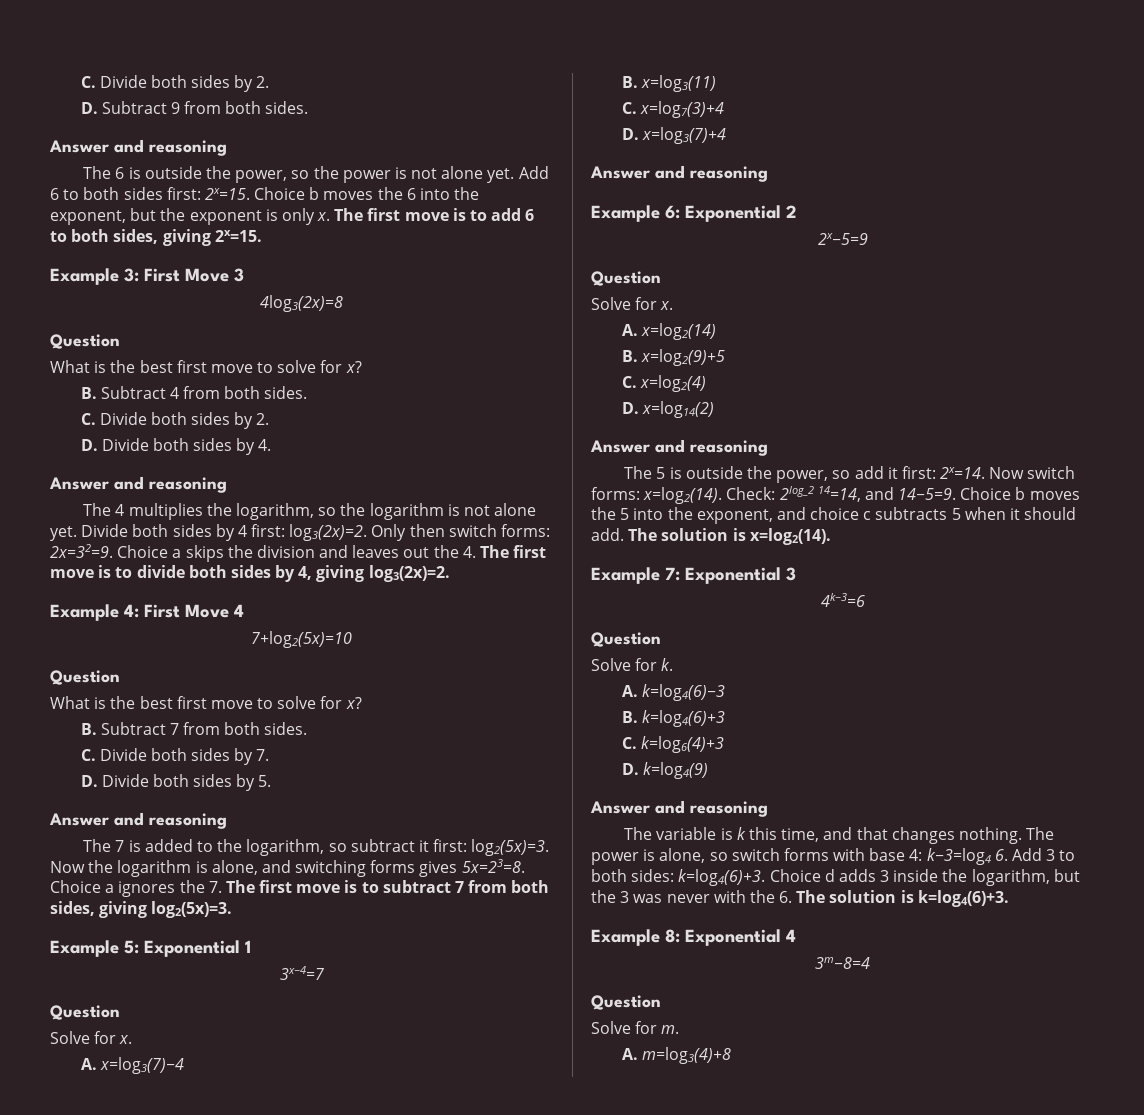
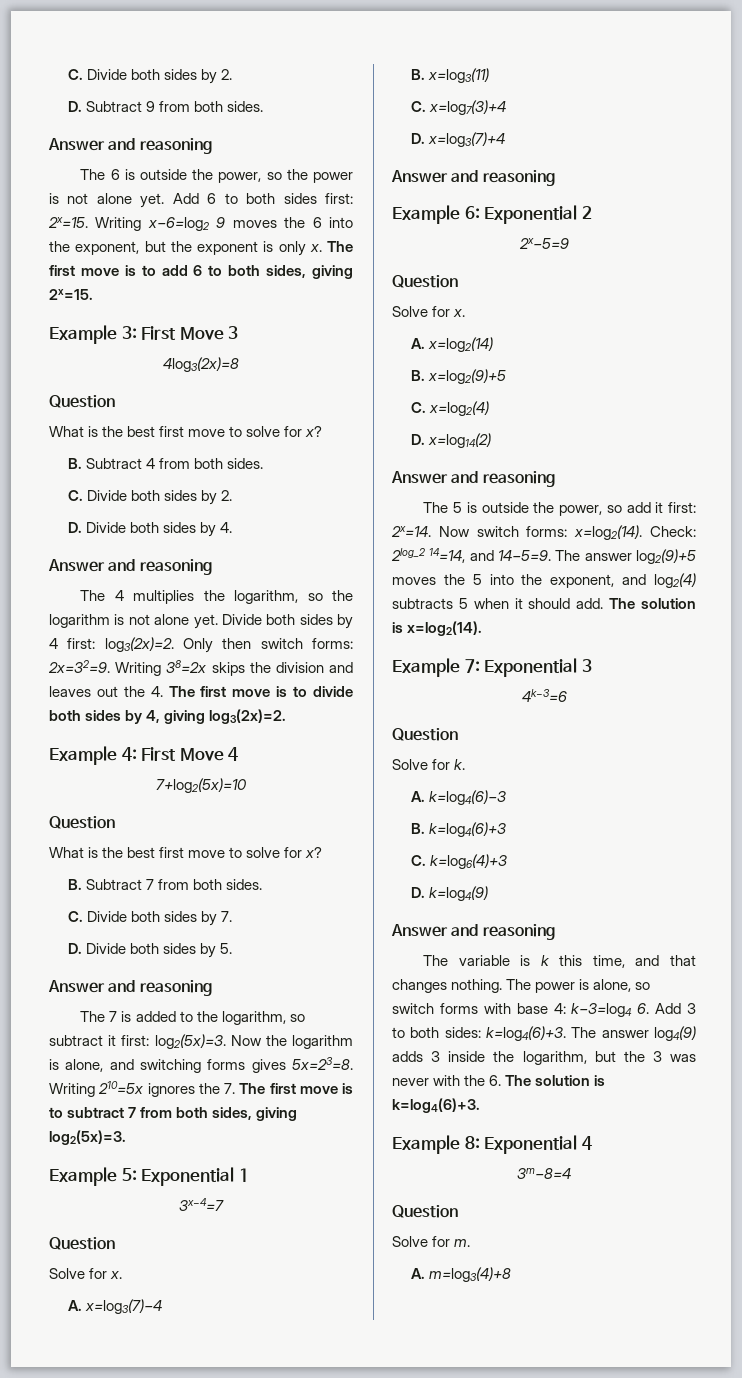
[254,187,320,200] Choice b -> [95,217,226,231] Writing x−6=log2 9
[117,545,182,558] Choice a -> [115,660,207,676] Writing 38=2x
[50,880,115,893] Choice a -> [49,1081,144,1097] Writing 210=5x
[960,487,1026,500] Choice b -> [555,549,696,564] The answer log2(9)+5
[810,507,872,520] choice c -> [654,573,696,588] log2(4)
[769,869,835,882] Choice d -> [571,1026,696,1041] The answer log4(9)

